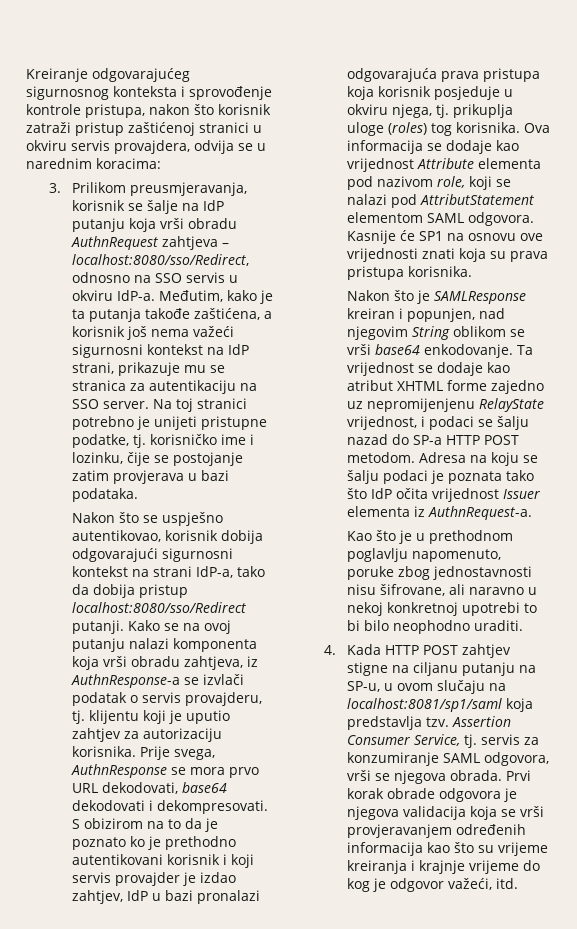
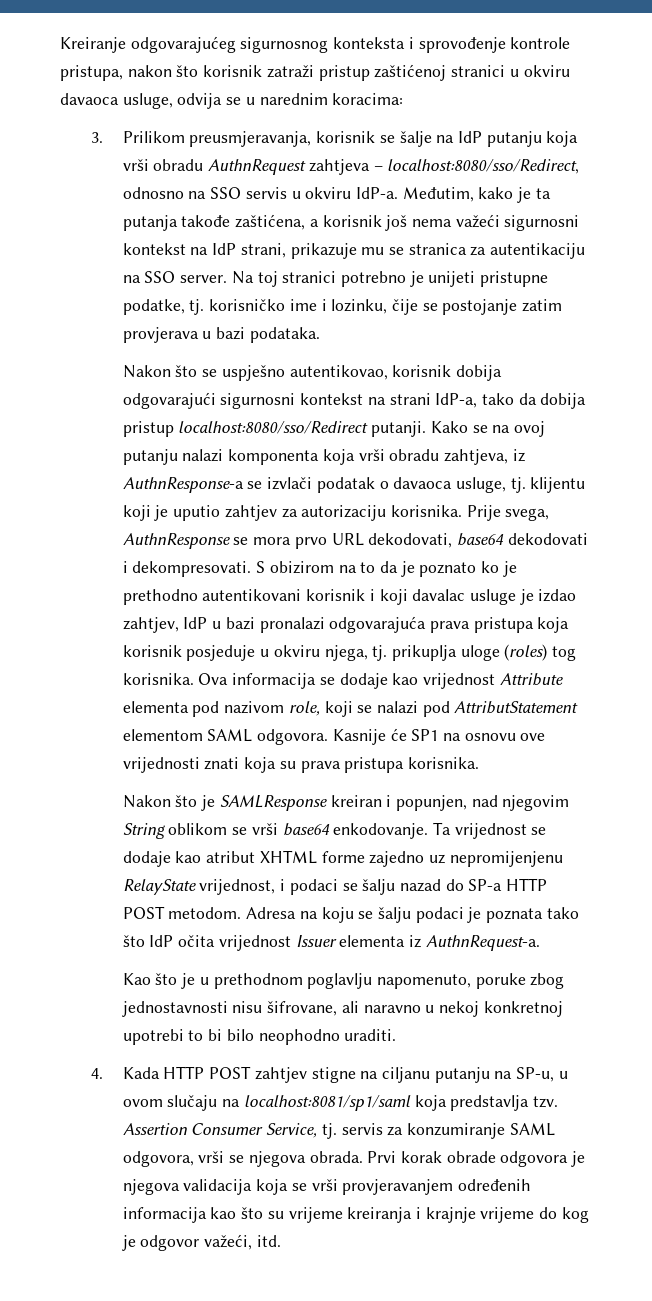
[71,140,190,154] servis provajdera, -> [60,93,173,109] davaoca usluge,
[142,692,263,706] servis provajderu, -> [393,477,506,493] davaoca usluge,
[72,872,181,886] servis provajder -> [412,589,516,605] davalac usluge

